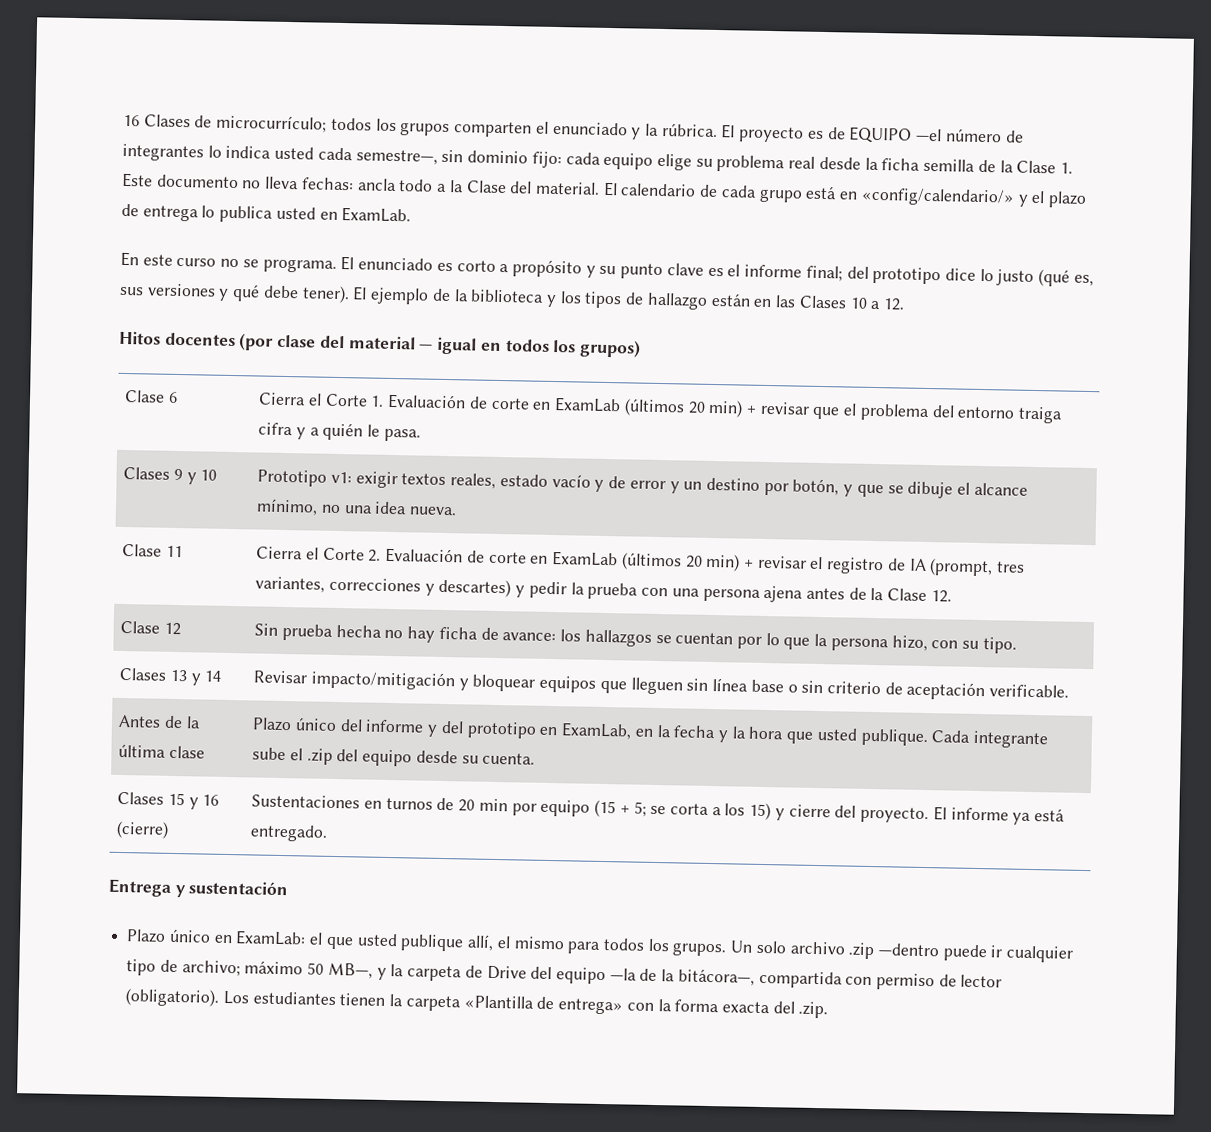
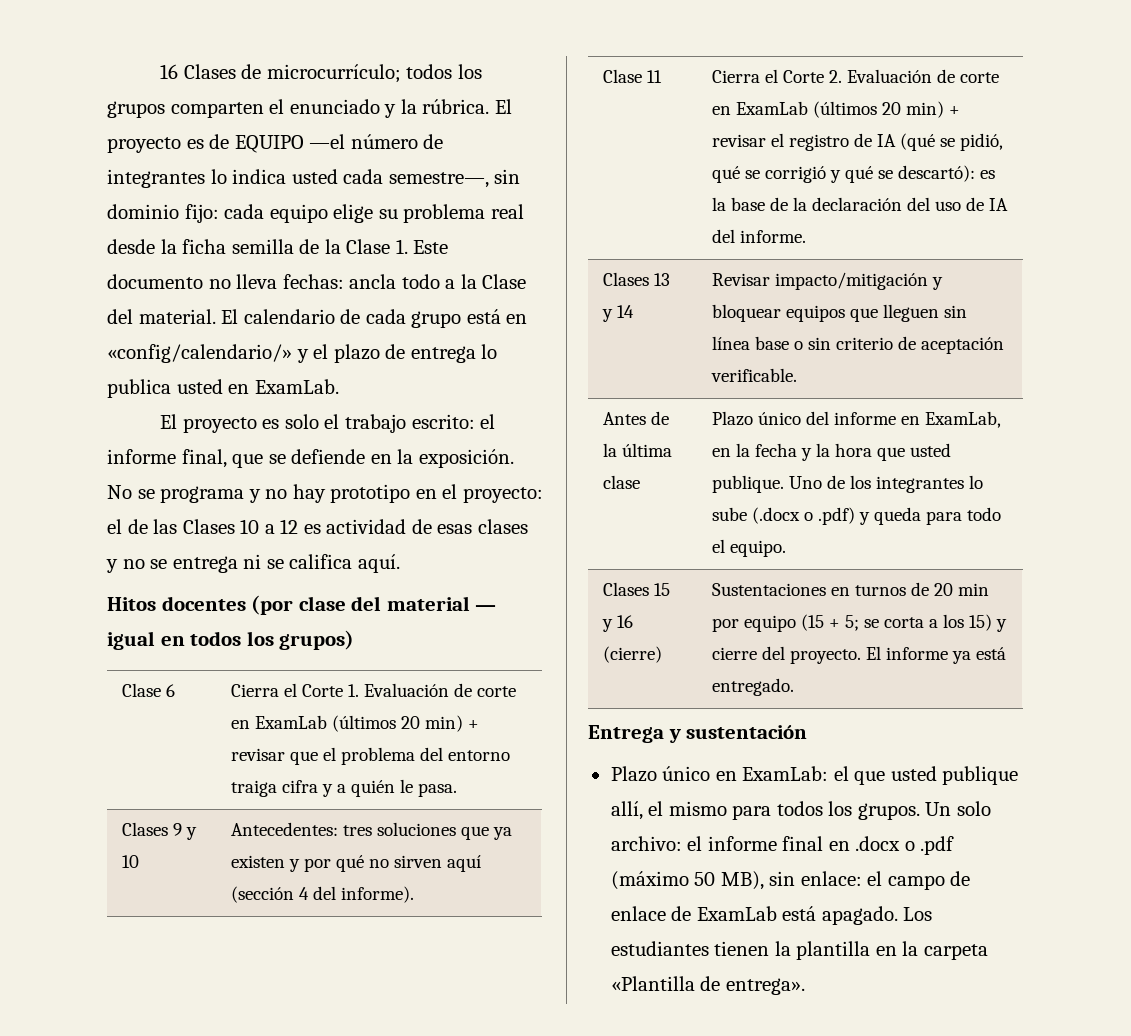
[120,251,1094,287] [119,283,905,311] En este curso no se programa. El enunciado es corto a propósito y su punto clave es el informe final; del prototipo dice lo justo (qué es, sus versiones y qué debe tener). El ejemplo de la biblioteca y los tipos de hallazgo están en las Clases 10 a 12. -> [160,414,496,433] [107,449,514,468] [107,484,543,503] [107,519,528,534] [106,554,400,573] El proyecto es solo el trabajo escrito: el informe final, que se defiende en la exposición. No se programa y no hay prototipo en el proyecto: el de las Clases 10 a 12 es actividad de esas clases y no se entrega ni se califica aquí.
[257,469,1028,499] [256,498,458,516] Prototipo v1: exigir textos reales, estado vacío y de error y un destino por botón, y que se dibuje el alcance mínimo, no una idea nueva. -> [230,822,512,840] [230,855,481,872] [230,886,414,903] Antecedentes: tres soluciones que ya existen y por qué no sirven aquí (sección 4 del informe).
[929,558,1026,577] [255,576,952,603] [120,620,182,636] [254,623,1017,654] (prompt, tres variantes, correcciones y descartes) y pedir la prueba con una persona ajena antes de la Clase 12. // Clase 12 | Sin prueba hecha no hay ficha de avance: los hallazgos se cuentan por lo que la persona hizo, con su tipo. -> [899,133,1003,151] [711,165,995,183] [711,197,1008,211] [711,229,806,243] (qué se pidió, qué se corrigió y qué se descartó): es la base de la declaración del uso de IA del informe.
[427,720,537,739] y del prototipo -> (896, 418) none
[931,730,1049,749] [252,747,536,767] Cada integrante sube el .zip del equipo desde su cuenta. -> [788,475,983,493] [711,507,1001,525] [711,539,786,557] Uno de los integrantes lo sube (.docx o .pdf) y queda para todo el equipo.
[789,941,1074,963] [126,959,1003,991] [125,988,829,1019] archivo .zip —dentro puede ir cualquier tipo de archivo; máximo 50 MB—, y la carpeta de Drive del equipo —la de la bitácora—, compartida con permiso de lector (obligatorio). Los estudiantes tienen la carpeta «Plantilla de entrega» con la forma exacta del .zip. -> [610,836,955,855] [610,871,971,890] [610,906,933,925] [610,941,988,960] [610,976,805,995] archivo: el informe final en .docx o .pdf (máximo 50 MB), sin enlace: el campo de enlace de ExamLab está apagado. Los estudiantes tienen la plantilla en la carpeta «Plantilla de entrega».

